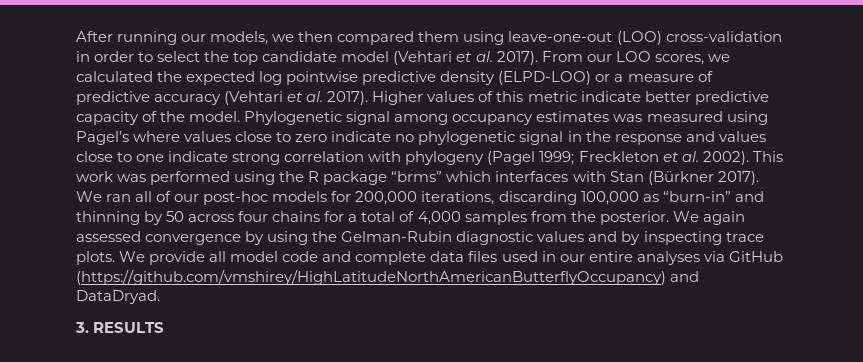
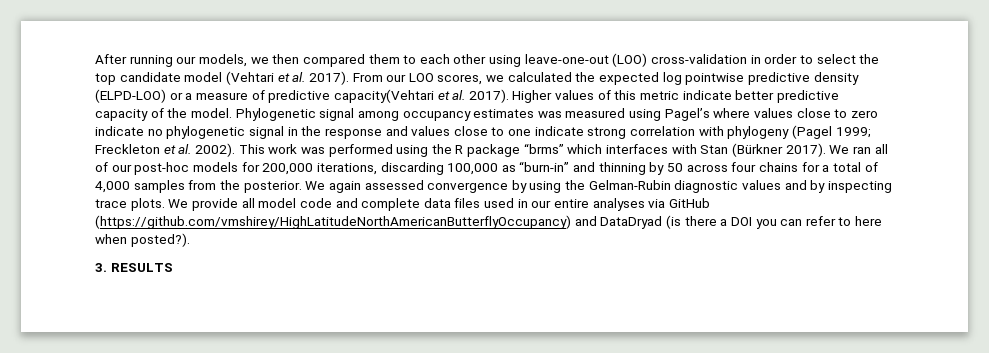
(460, 36) none -> [403,54,487,64] to each other
[154,91,284,105] accuracy (Vehtari -> [333,89,434,103] capacity(Vehtari
[76,290,160,304] DataDryad. -> [600,215,883,229] [95,233,190,247] DataDryad (is there a DOI you can refer to here when posted?).

